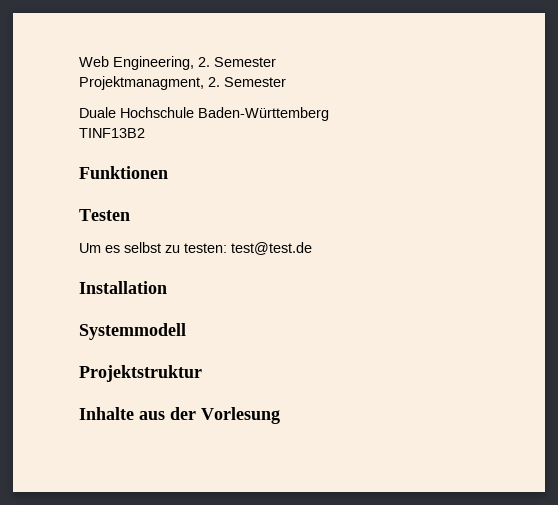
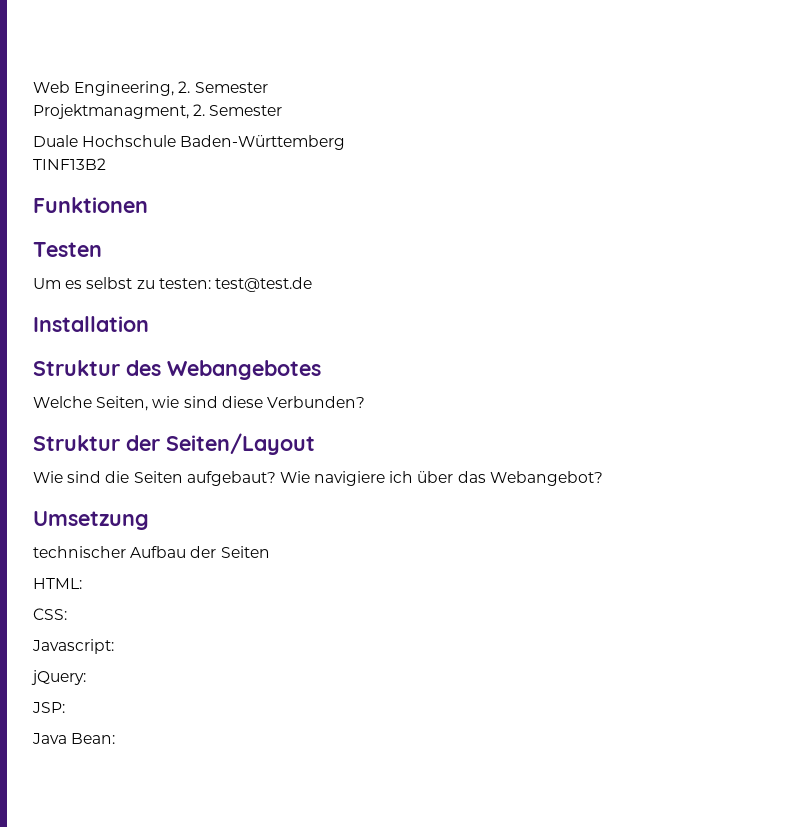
[79,323,186,340] [79,365,202,382] [79,407,280,424] Systemmodell // Projektstruktur // Inhalte aus der Vorlesung -> [33,360,321,380] [33,396,365,411] [33,433,315,455] [33,471,603,486] [33,511,149,530] [33,546,270,558] [33,578,82,589] [33,608,67,620] [32,639,114,654] [31,670,86,685] [32,702,65,713] [32,733,116,744] Struktur des Webangebotes // Welche Seiten, wie sind diese Verbunden? // Struktur der Seiten/Layout // Wie sind die Seiten aufgebaut? Wie navigiere ich über das Webangebot? // Umsetzung // technischer Aufbau der Seiten // HTML: // CSS: // Javascript: // jQuery: // JSP: // Java Bean:

